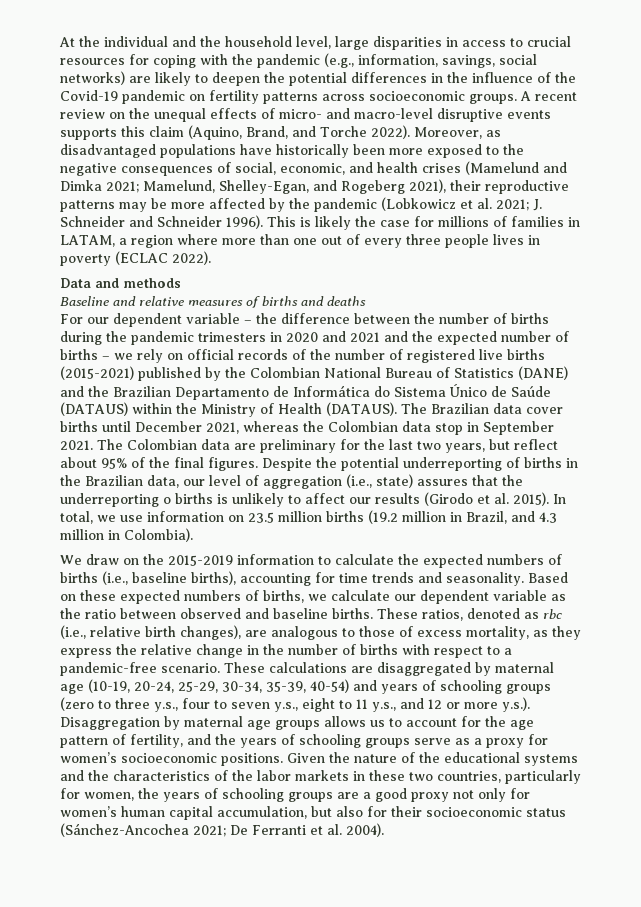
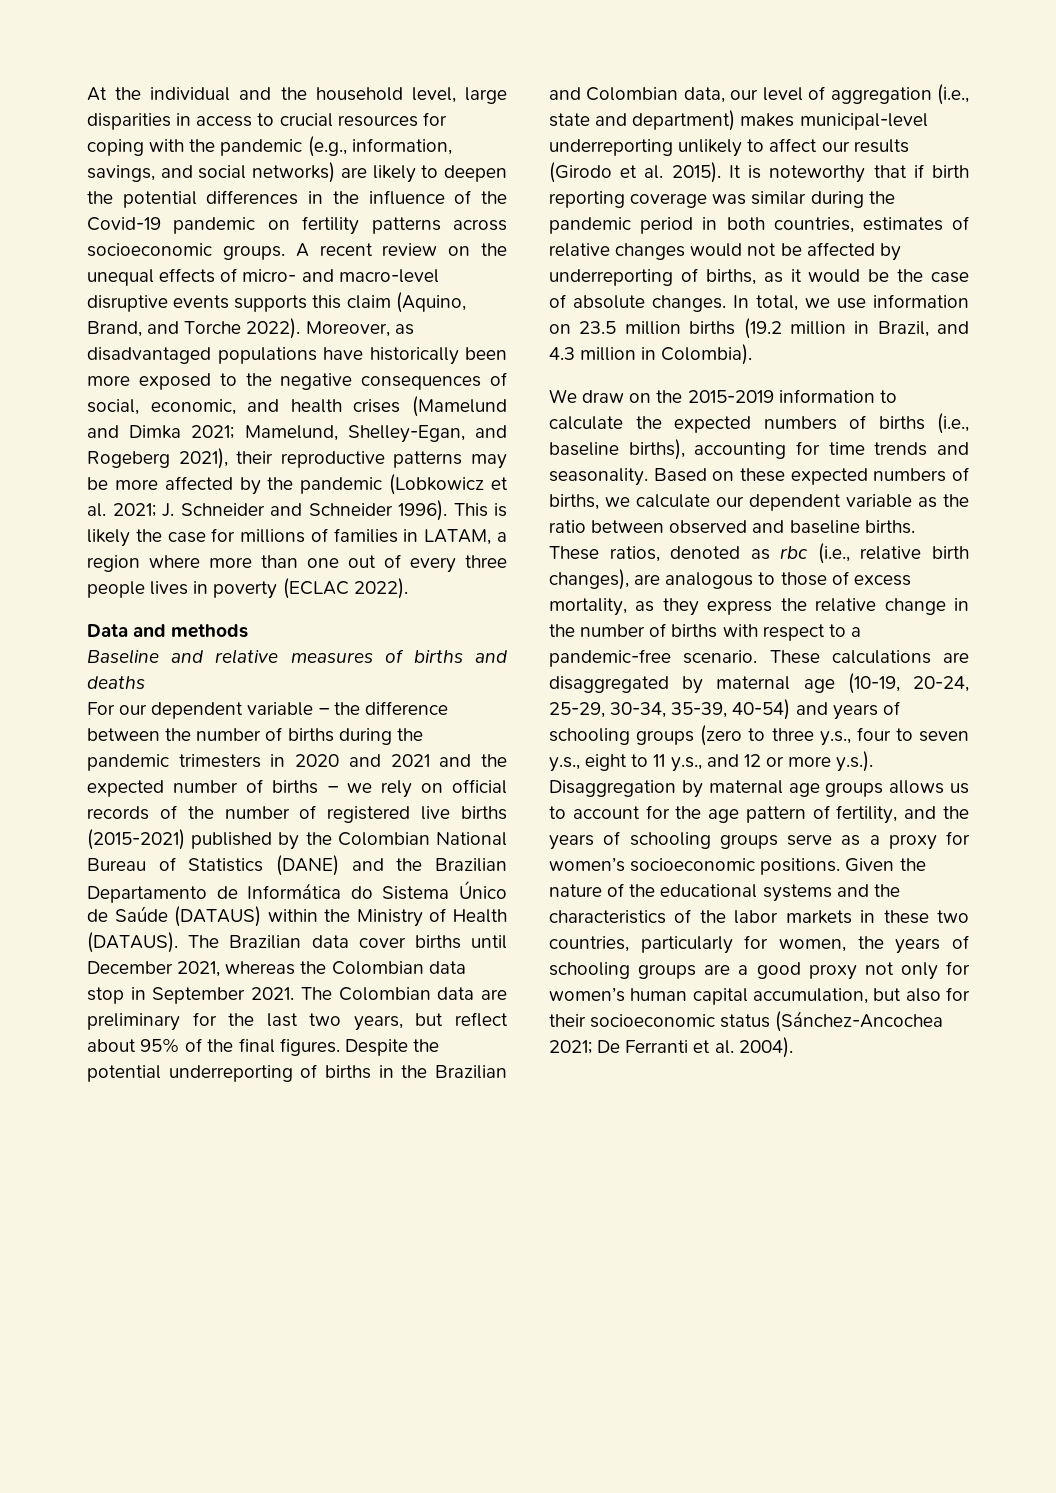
(495, 61) none -> [160,165,193,178] and
(143, 480) none -> [549,87,679,101] and Colombian
[376,474,523,488] [60,493,228,507] state) assures that the underreporting o births is -> [549,110,928,131] [549,139,673,156] state and department) makes municipal-level underreporting
(549, 499) none -> [728,164,969,183] [549,191,895,208] [549,216,970,234] [549,242,901,261] [549,268,969,286] [549,294,726,312] It is noteworthy that if birth reporting coverage was similar during the pandemic period in both countries, estimates of relative changes would not be affected by underreporting of births, as it would be the case of absolute changes.

